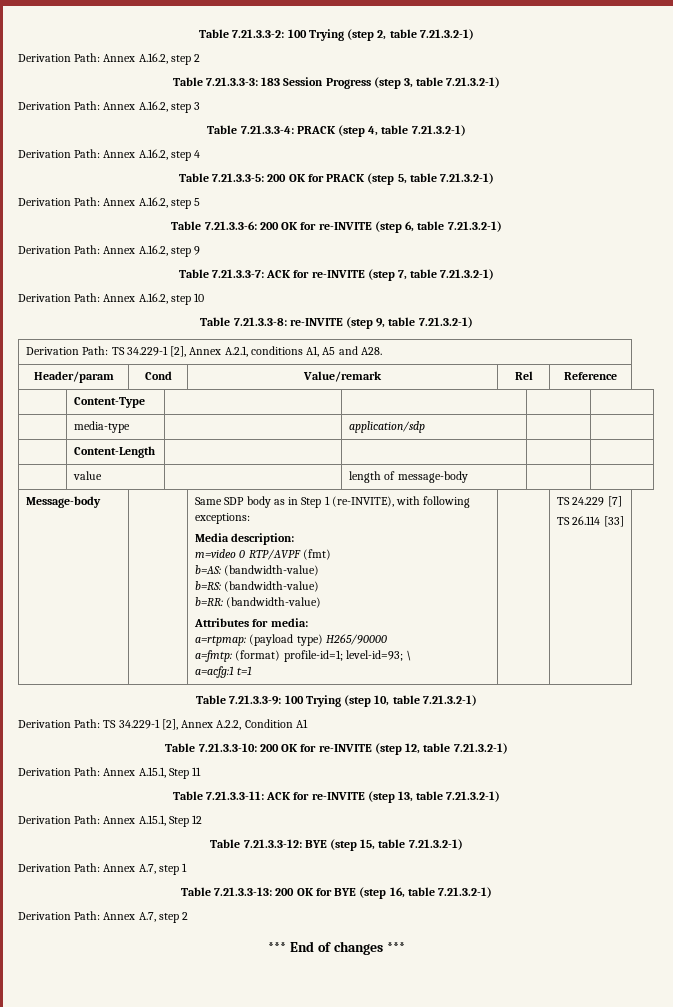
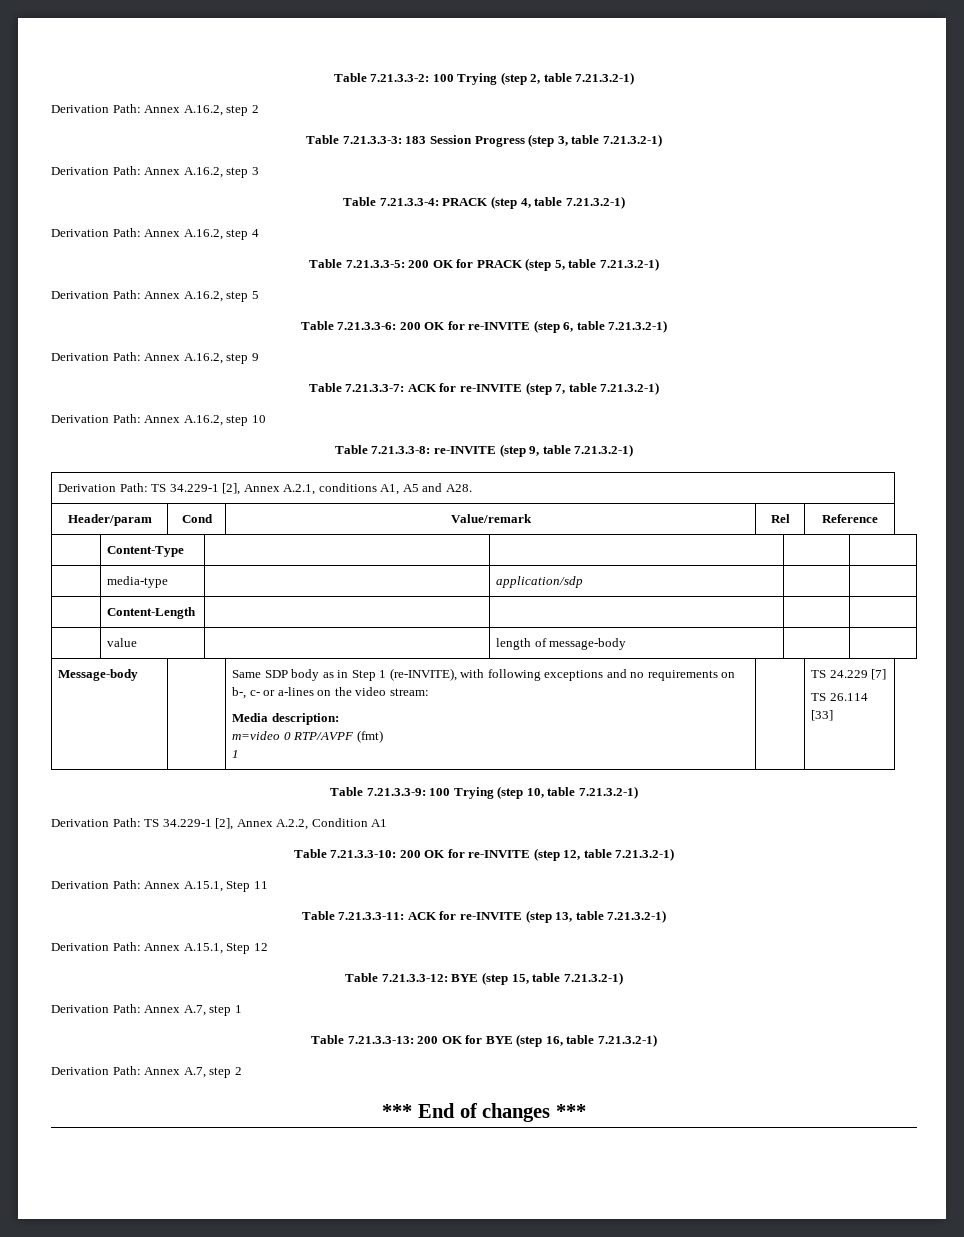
[195,513,251,524] exceptions: -> [544,669,736,681] [232,687,429,699] exceptions and no requirements on b-, c- or a-lines on the video stream:
[195,565,320,576] [195,581,320,592] [195,597,322,608] [194,618,308,627] [195,634,387,646] [195,650,413,662] [195,666,253,678] b=AS: (bandwidth-value) // b=RS: (bandwidth-value) // b=RR: (bandwidth-value) // Attributes for media: // a=rtpmap: (payload type) H265/90000 // a=fmtp: (format) profile-id=1; level-id=93; \ // a=acfg:1 t=1 -> [232,750,240,758] 1

